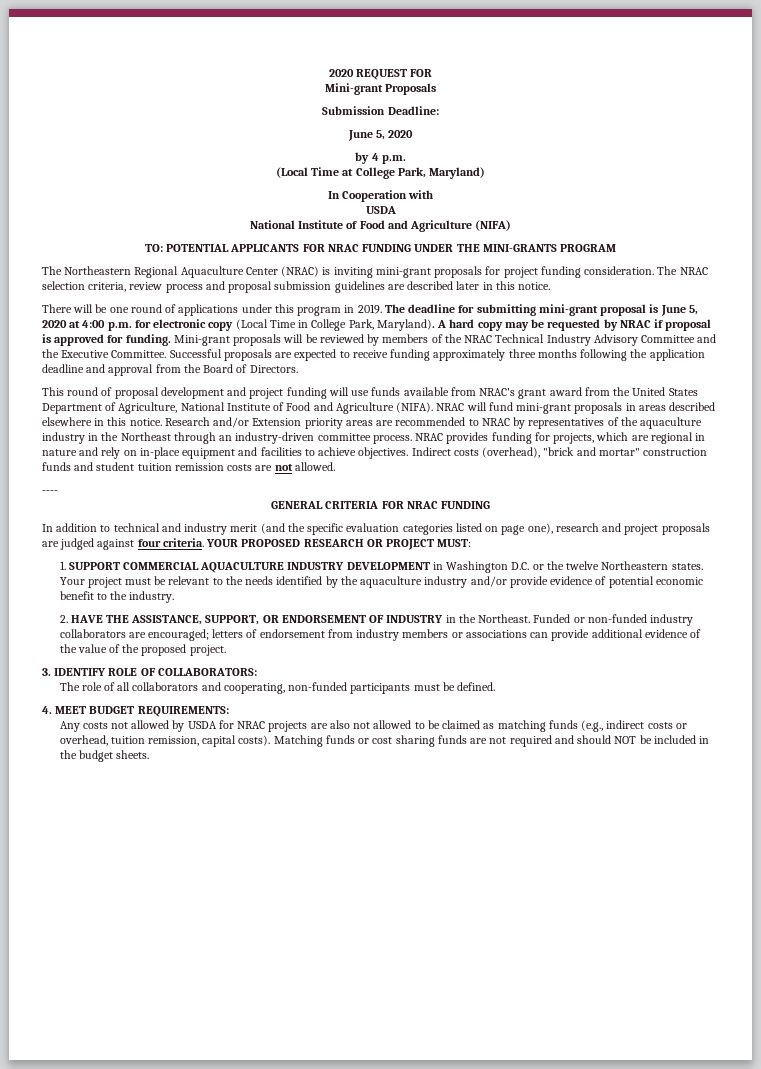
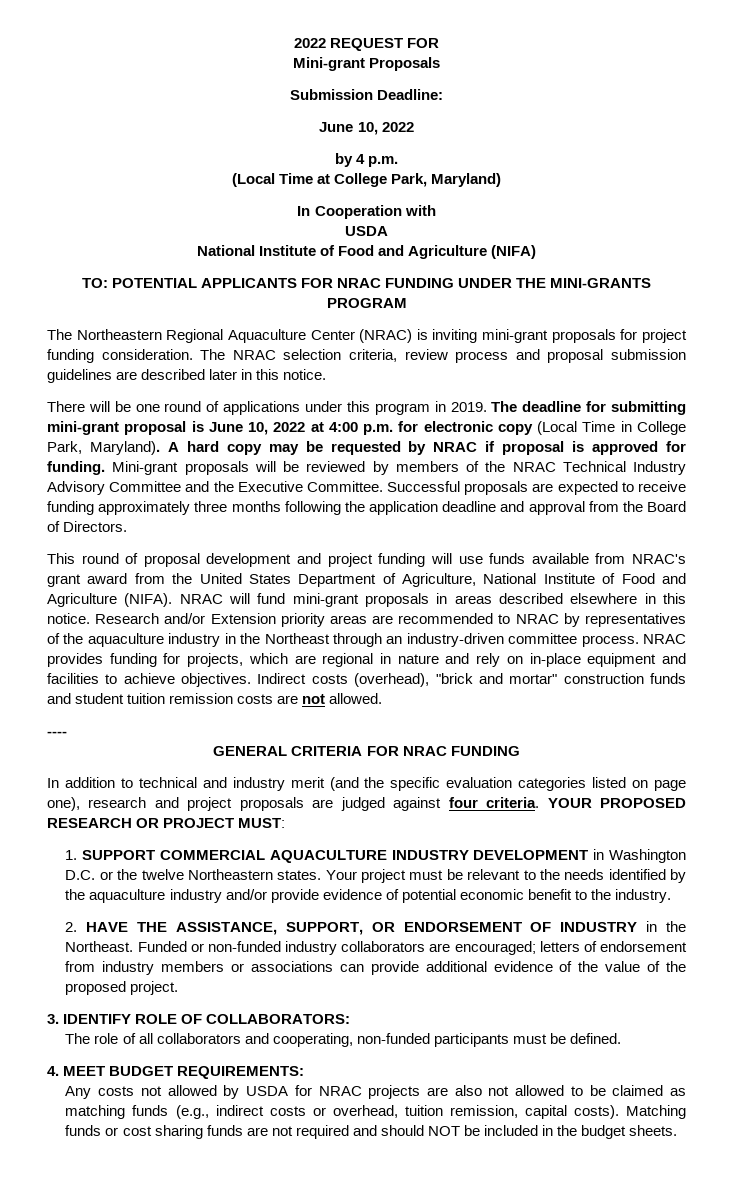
[328,69,354,77] 2020 -> [293,38,326,48] 2022
[376,130,414,140] 5, 2020 -> [357,122,414,135] 10, 2022
[688,305,698,315] [42,320,67,328] 5, 2020 -> [248,422,306,435] 10, 2022

